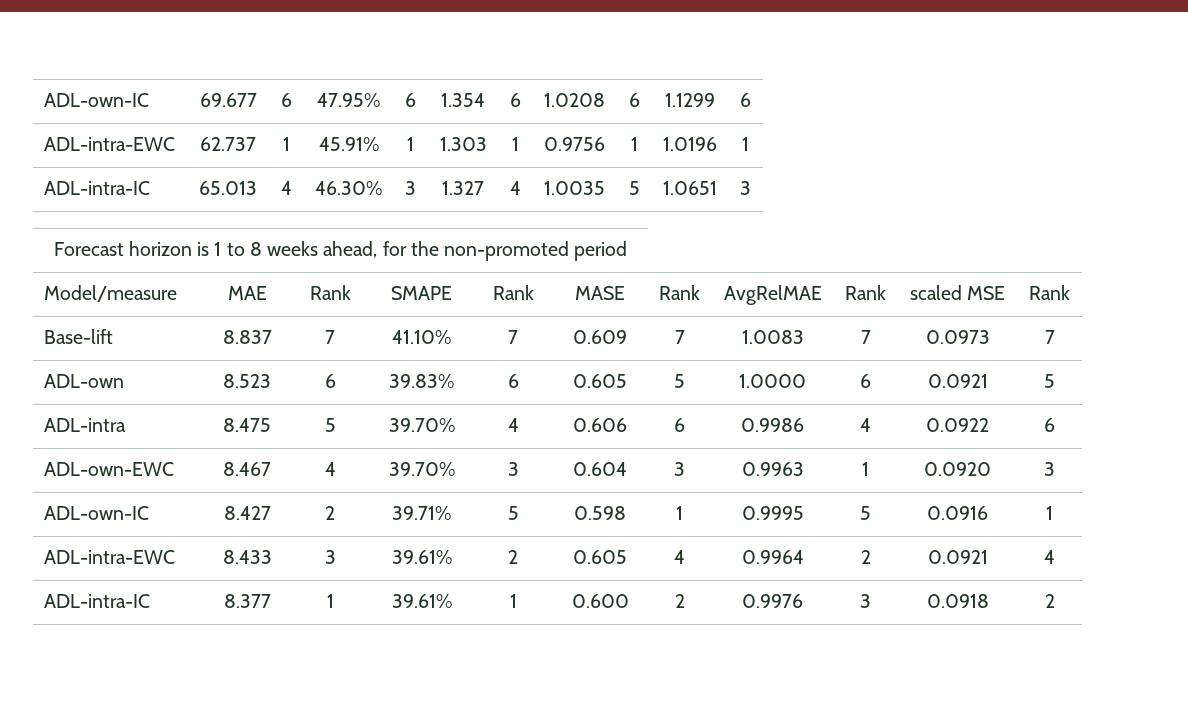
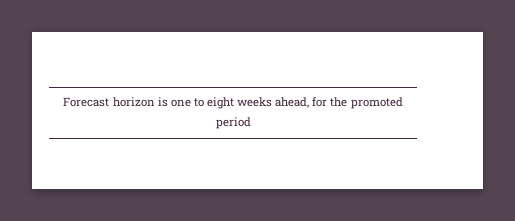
[44,93,150,107] [199,93,257,107] [280,93,292,107] [317,93,381,107] [405,93,416,107] [441,93,485,107] [510,93,521,107] [544,93,605,107] [628,93,640,107] [665,93,715,107] [740,93,751,107] [44,137,176,151] [200,137,256,151] [282,137,290,151] [318,137,379,151] [407,137,414,151] [439,137,487,151] [512,137,519,151] [544,137,605,151] [630,137,638,151] [663,137,717,151] [742,137,749,151] [44,181,151,195] [199,181,257,195] [280,181,292,195] [315,181,382,195] [405,181,416,195] [442,181,484,195] [510,181,521,195] [544,181,605,195] [628,181,640,195] [663,181,717,195] [740,181,751,195] [53,241,262,256] ADL-own-IC | 69.677 | 6 | 47.95% | 6 | 1.354 | 6 | 1.0208 | 6 | 1.1299 | 6 // ADL-intra-EWC | 62.737 | 1 | 45.91% | 1 | 1.303 | 1 | 0.9756 | 1 | 1.0196 | 1 // ADL-intra-IC | 65.013 | 4 | 46.30% | 3 | 1.327 | 4 | 1.0035 | 5 | 1.0651 | 3 // Forecast horizon is 1 to 8 -> [63,97,234,109] Forecast horizon is one to eight
[444,241,570,261] non-promoted -> [350,97,403,109] promoted
[44,285,178,302] [227,286,267,300] [309,285,351,300] [391,286,452,300] [492,285,534,300] [575,286,625,300] [659,285,700,300] [723,285,822,305] [845,285,886,300] [909,285,1006,300] [1029,285,1070,300] [44,329,114,344] [222,330,272,344] [325,330,335,344] [392,330,451,344] [508,330,518,344] [573,330,627,344] [674,330,685,344] [741,330,804,344] [860,330,871,344] [925,330,990,344] [1044,330,1055,344] [44,374,125,388] [222,374,271,388] [324,374,336,388] [389,374,454,388] [507,374,519,388] [573,374,627,388] [674,374,685,388] [739,374,806,388] [860,374,871,388] [927,374,988,388] [1044,374,1055,388] [44,418,127,432] [222,418,271,432] [324,418,336,432] [388,418,455,432] [507,418,519,432] [573,418,627,432] [674,418,685,432] [741,418,804,432] [860,418,871,432] [926,418,989,432] [1044,418,1055,432] [44,462,175,476] [222,462,271,476] [324,462,336,476] [388,462,455,476] [507,462,519,476] [573,462,627,476] [674,462,685,476] [741,462,804,476] [862,462,869,476] [924,462,991,476] [1044,462,1055,476] [44,506,150,520] [223,506,271,520] [325,506,335,520] [392,506,451,520] [507,506,519,520] [574,506,626,520] [676,506,683,520] [741,506,804,520] [860,506,871,520] [927,506,988,520] [1046,506,1053,520] [44,550,176,564] [222,550,272,564] [324,550,336,564] [391,550,452,564] [508,550,518,564] [573,550,627,564] [674,550,685,564] [741,550,804,564] [860,550,871,564] [927,550,988,564] [1044,550,1055,564] [44,594,151,608] [223,594,271,608] [326,594,334,608] [391,594,452,608] [509,594,517,608] [571,594,629,608] [674,594,685,608] [742,594,803,608] [860,594,871,608] [926,594,989,608] [1044,594,1055,608] // Model/measure | MAE | Rank | SMAPE | Rank | MASE | Rank | AvgRelMAE | Rank | scaled MSE | Rank // Base-lift | 8.837 | 7 | 41.10% | 7 | 0.609 | 7 | 1.0083 | 7 | 0.0973 | 7 // ADL-own | 8.523 | 6 | 39.83% | 6 | 0.605 | 5 | 1.0000 | 6 | 0.0921 | 5 // ADL-intra | 8.475 | 5 | 39.70% | 4 | 0.606 | 6 | 0.9986 | 4 | 0.0922 | 6 // ADL-own-EWC | 8.467 | 4 | 39.70% | 3 | 0.604 | 3 | 0.9963 | 1 | 0.0920 | 3 // ADL-own-IC | 8.427 | 2 | 39.71% | 5 | 0.598 | 1 | 0.9995 | 5 | 0.0916 | 1 // ADL-intra-EWC | 8.433 | 3 | 39.61% | 2 | 0.605 | 4 | 0.9964 | 2 | 0.0921 | 4 // ADL-intra-IC | 8.377 | 1 | 39.61% | 1 | 0.600 | 2 | 0.9976 | 3 | 0.0918 | 2 -> (251, 123) none

